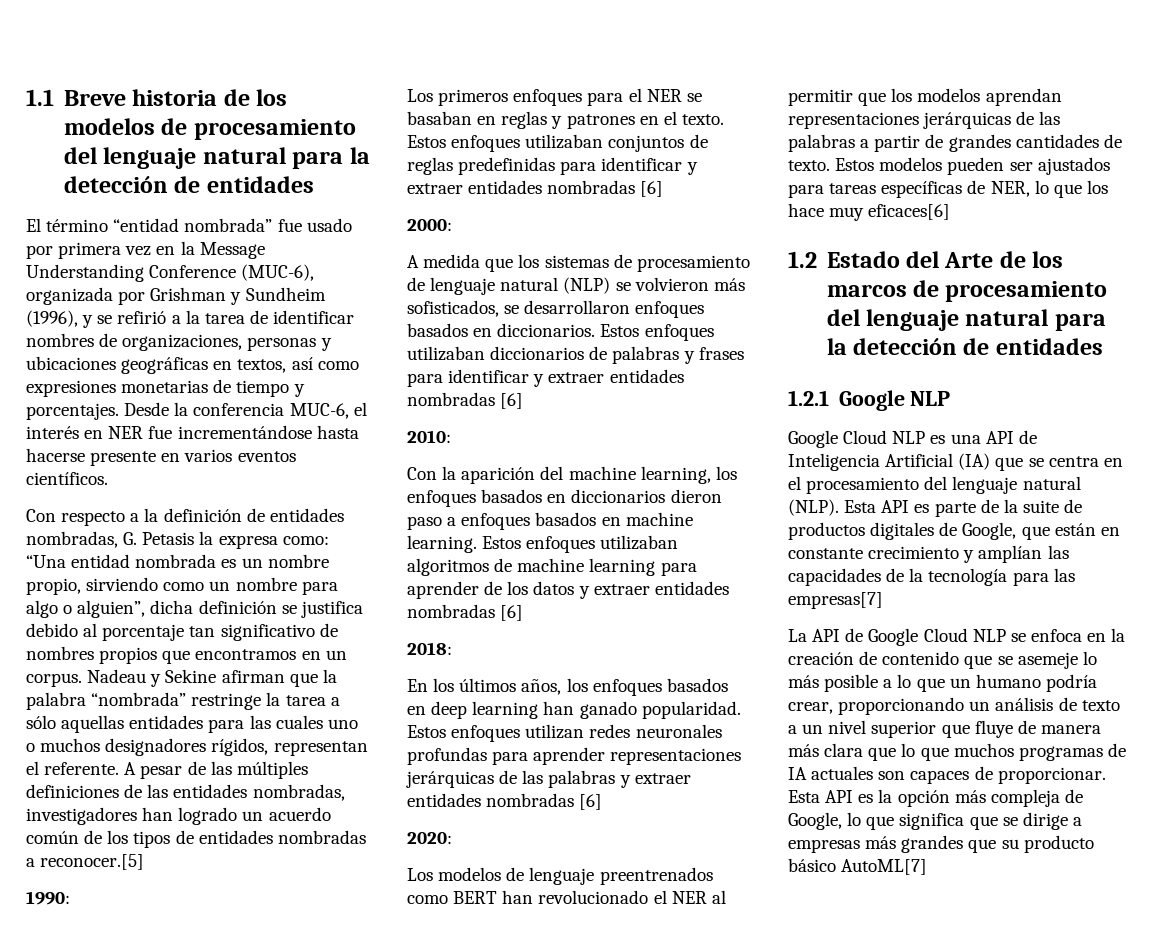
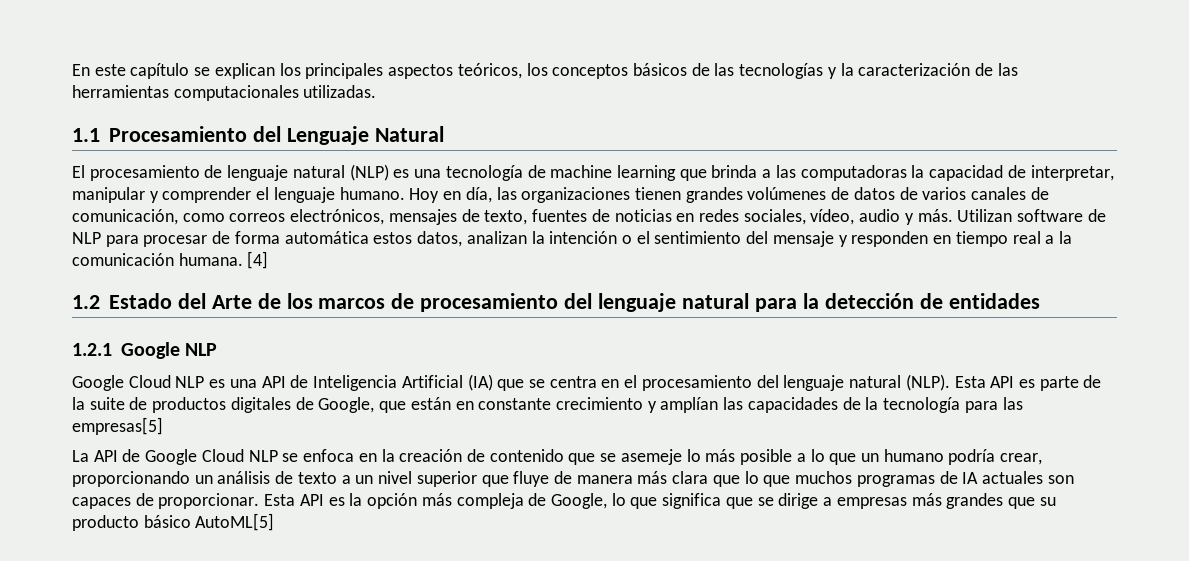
[26,89,288,106] [63,118,356,140] [63,147,370,169] [63,176,314,193] [26,218,352,232] [26,241,265,259] [26,264,315,282] [26,287,326,305] [26,310,355,328] [26,333,332,351] [26,356,359,374] [26,379,305,397] [26,402,367,420] [26,425,359,439] [26,448,296,466] [26,472,108,485] [26,508,344,526] [26,531,329,549] [26,554,329,568] [26,577,338,595] [26,600,363,618] [26,623,338,641] [26,646,347,664] [26,669,337,687] [26,692,340,710] [26,715,358,733] [26,738,368,756] [26,761,308,779] [26,784,345,801] [26,807,331,825] [26,830,366,848] [26,854,145,870] [26,891,70,905] [407,88,702,106] [407,111,724,129] [407,134,708,152] [407,157,698,175] [407,180,664,197] [407,219,452,231] [407,254,632,272] 1.1 Breve historia de los modelos de procesamiento del lenguaje natural para la detección de entidades // El término “entidad nombrada” fue usado por primera vez en la Message Understanding Conference (MUC-6), organizada por Grishman y Sundheim (1996), y se refirió a la tarea de identificar nombres de organizaciones, personas y ubicaciones geográficas en textos, así como expresiones monetarias de tiempo y porcentajes. Desde la conferencia MUC-6, el interés en NER fue incrementándose hasta hacerse presente en varios eventos científicos. // Con respecto a la definición de entidades nombradas, G. Petasis la expresa como: “Una entidad nombrada es un nombre propio, sirviendo como un nombre para algo o alguien”, dicha definición se justifica debido al porcentaje tan significativo de nombres propios que encontramos en un corpus. Nadeau y Sekine afirman que la palabra “nombrada” restringe la tarea a sólo aquellas entidades para las cuales uno o muchos designadores rígidos, representan el referente. A pesar de las múltiples definiciones de las entidades nombradas, investigadores han logrado un acuerdo común de los tipos de entidades nombradas a reconocer.[5] // 1990: // Los primeros enfoques para el NER se basaban en reglas y patrones en el texto. Estos enfoques utilizaban conjuntos de reglas predefinidas para identificar y extraer entidades nombradas [6] // 2000: // A medida que los sistemas de -> [72,63,1018,79] [72,85,377,101] [72,126,444,145] [72,165,85,178] En este capítulo se explican los principales aspectos teóricos, los conceptos básicos de las tecnologías y la caracterización de las herramientas computacionales utilizadas. // 1.1 Procesamiento del Lenguaje Natural // El
[615,277,745,291] [407,300,705,318] [407,323,714,341] [407,346,744,364] [407,369,684,387] [407,392,524,409] [407,430,451,443] [407,466,737,484] [407,489,722,507] [407,512,693,530] [407,535,679,553] [407,558,697,576] [407,581,729,599] [407,604,524,621] [407,642,452,655] [407,678,728,696] [407,701,741,719] [407,724,722,742] [407,747,742,765] [406,770,691,788] [407,793,603,810] [407,832,452,844] [407,867,713,885] [407,890,726,904] [788,88,1062,106] [788,111,1061,129] [788,134,1122,152] [788,157,1110,175] [788,180,1108,198] [788,203,951,221] se volvieron más sofisticados, se desarrollaron enfoques basados en diccionarios. Estos enfoques utilizaban diccionarios de palabras y frases para identificar y extraer entidades nombradas [6] // 2010: // Con la aparición del machine learning, los enfoques basados en diccionarios dieron paso a enfoques basados en machine learning. Estos enfoques utilizaban algoritmos de machine learning para aprender de los datos y extraer entidades nombradas [6] // 2018: // En los últimos años, los enfoques basados en deep learning han ganado popularidad. Estos enfoques utilizan redes neuronales profundas para aprender representaciones jerárquicas de las palabras y extraer entidades nombradas [6] // 2020: // Los modelos de lenguaje preentrenados como BERT han revolucionado el NER al permitir que los modelos aprendan representaciones jerárquicas de las palabras a partir de grandes cantidades de texto. Estos modelos pueden ser ajustados para tareas específicas de NER, lo que los hace muy eficaces[6] -> [393,165,1114,181] [72,187,1049,203] [72,209,1106,225] [72,231,1072,247] [72,251,269,269] es una tecnología de machine learning que brinda a las computadoras la capacidad de interpretar, manipular y comprender el lenguaje humano. Hoy en día, las organizaciones tienen grandes volúmenes de datos de varios canales de comunicación, como correos electrónicos, mensajes de texto, fuentes de noticias en redes sociales, vídeo, audio y más. Utilizan software de NLP para procesar de forma automática estos datos, analizan la intención o el sentimiento del mensaje y responden en tiempo real a la comunicación humana. [4]
[788,592,883,609] empresas[7] -> [72,417,163,435] empresas[5]
[841,859,928,875] AutoML[7] -> [195,513,275,531] AutoML[5]

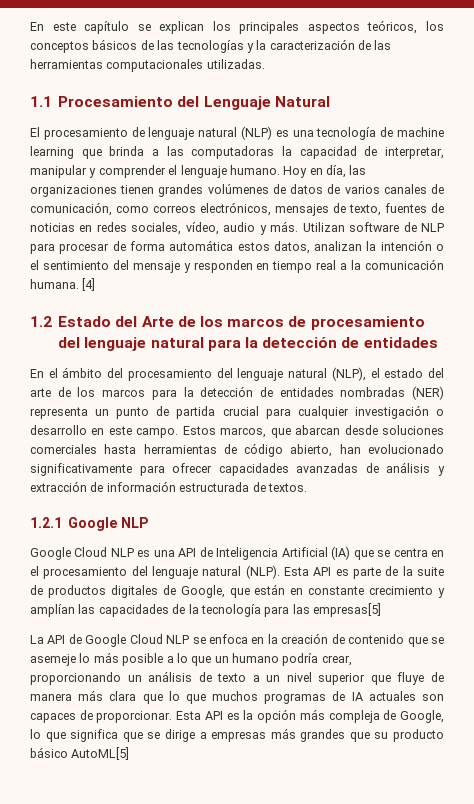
(1040, 301) none -> [30,367,445,381] [30,386,444,400] [30,405,444,419] [30,425,445,438] [30,443,444,457] [30,462,445,476] [30,481,307,492] // En el ámbito del procesamiento del lenguaje natural (NLP), el estado del arte de los marcos para la detección de entidades nombradas (NER) representa un punto de partida crucial para cualquier investigación o desarrollo en este campo. Estos marcos, que abarcan desde soluciones comerciales hasta herramientas de código abierto, han evolucionado significativamente para ofrecer capacidades avanzadas de análisis y extracción de información estructurada de textos.

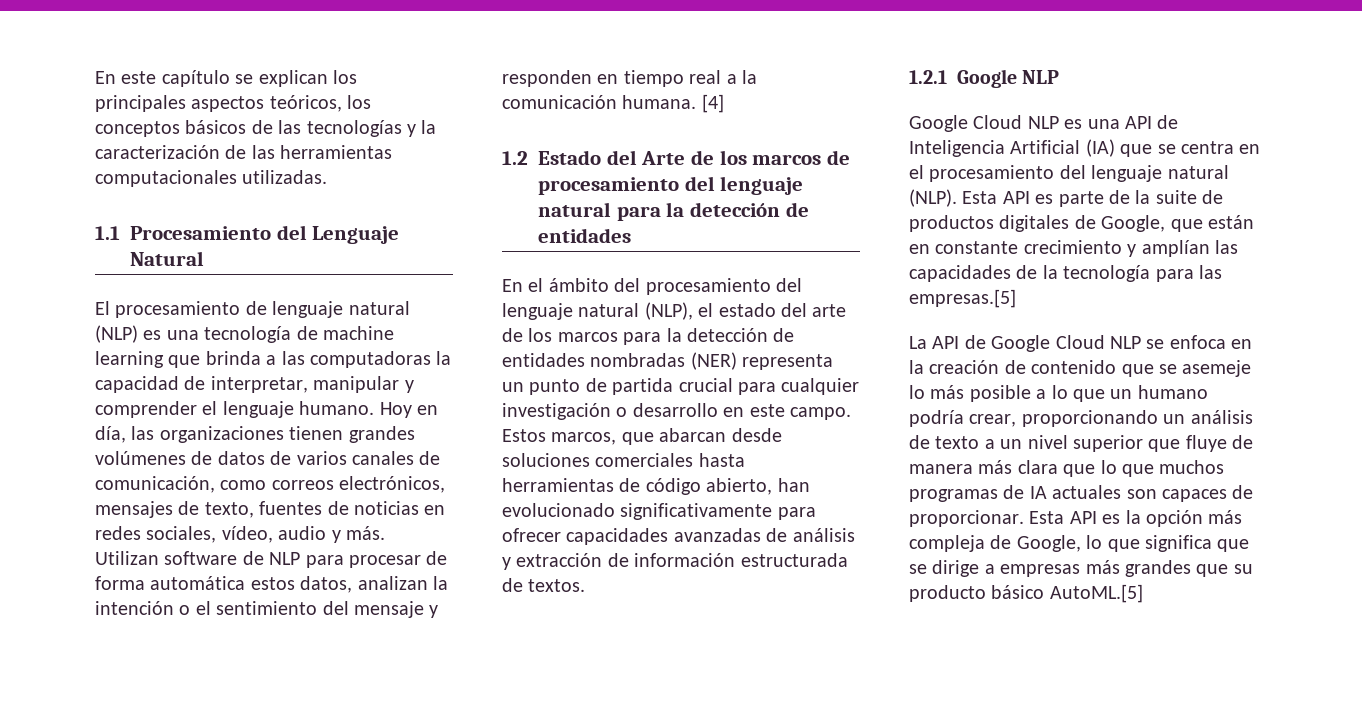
[313,603,381,617] empresas[5] -> [909,289,1016,308] empresas.[5]
[71,747,130,760] AutoML[5] -> [1049,584,1143,603] AutoML.[5]

